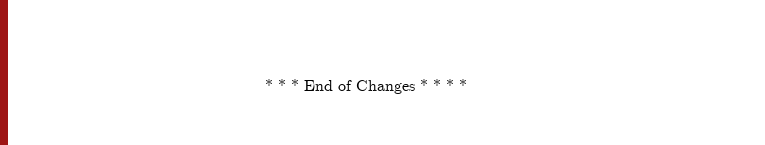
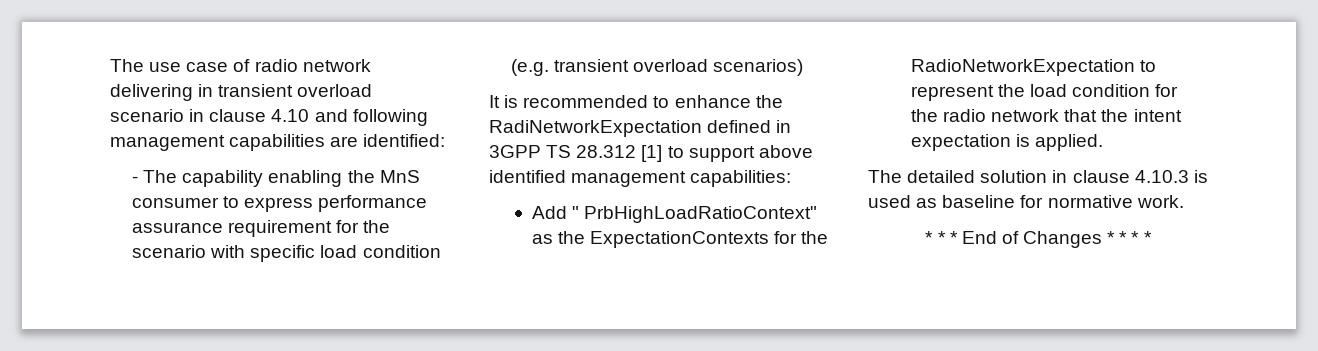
(265, 85) none -> [110,59,371,72] [110,84,373,101] [110,109,428,126] [110,134,446,151] [132,170,420,187] [132,195,428,212] [132,220,391,237] [132,245,441,262] [511,59,804,76] [489,95,783,108] [489,120,792,137] [489,145,813,162] [489,170,792,187] [531,206,818,223] [531,231,829,248] [910,59,1157,76] [910,84,1179,101] [910,109,1182,122] [910,134,1104,151] [868,170,1208,183] [868,195,1184,208] The use case of radio network delivering in transient overload scenario in clause 4.10 and following management capabilities are identified: // - The capability enabling the MnS consumer to express performance assurance requirement for the scenario with specific load condition (e.g. transient overload scenarios) // It is recommended to enhance the RadiNetworkExpectation defined in 3GPP TS 28.312 [1] to support above identified management capabilities: // Add " PrbHighLoadRatioContext" as the ExpectationContexts for the RadioNetworkExpectation to represent the load condition for the radio network that the intent expectation is applied. // The detailed solution in clause 4.10.3 is used as baseline for normative work. //

